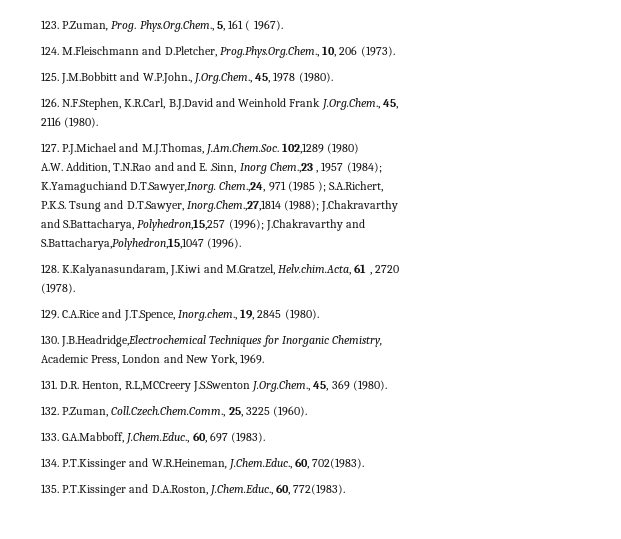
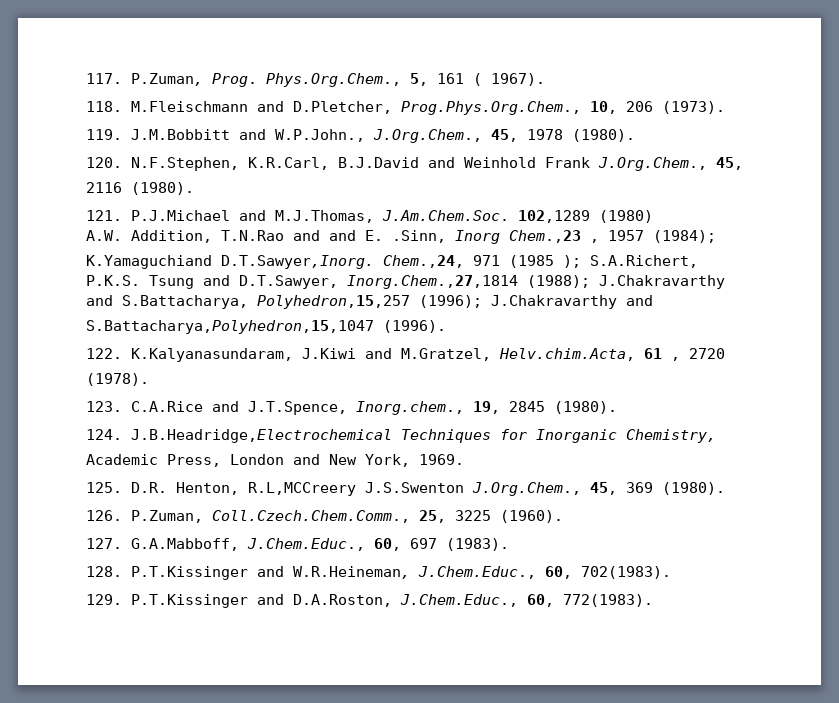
[41,20,59,29] 123. -> [86,73,122,84] 117.
[41,46,59,55] 124. -> [86,101,122,112] 118.
[41,72,59,81] 125. -> [86,129,122,140] 119.
[41,98,59,107] 126. -> [86,157,122,168] 120.
[41,143,59,152] 127. -> [86,210,122,221] 121.
[41,264,59,273] 128. -> [86,348,122,359] 122.
[41,309,59,319] 129. -> [86,401,122,412] 123.
[41,335,59,344] 130. -> [86,429,122,440] 124.
[41,380,57,389] 131. -> [86,482,122,493] 125.
[41,406,59,415] 132. -> [86,510,122,521] 126.
[41,432,59,441] 133. -> [86,538,122,549] 127.
[41,458,59,467] 134. -> [86,566,122,577] 128.
[41,484,59,493] 135. -> [86,594,122,605] 129.

